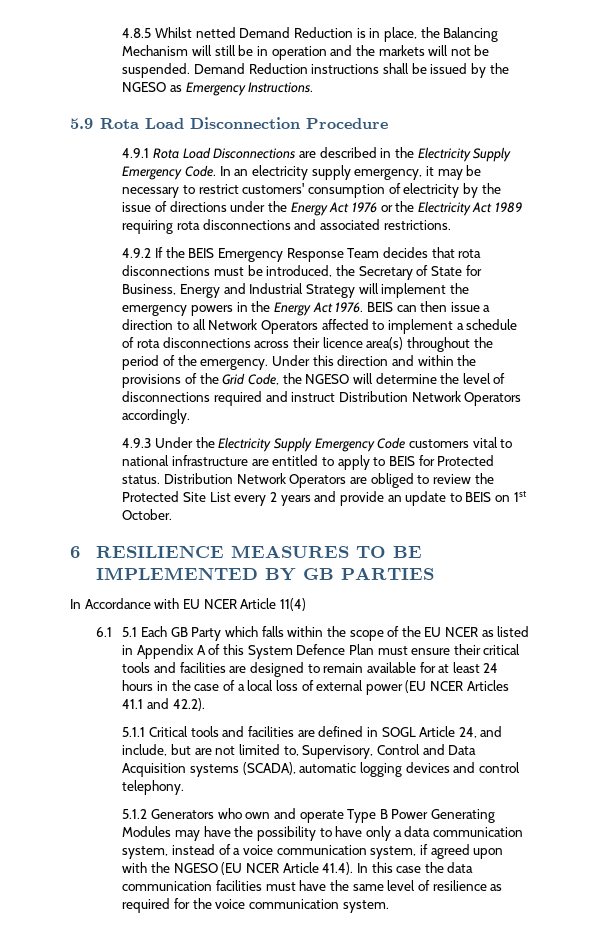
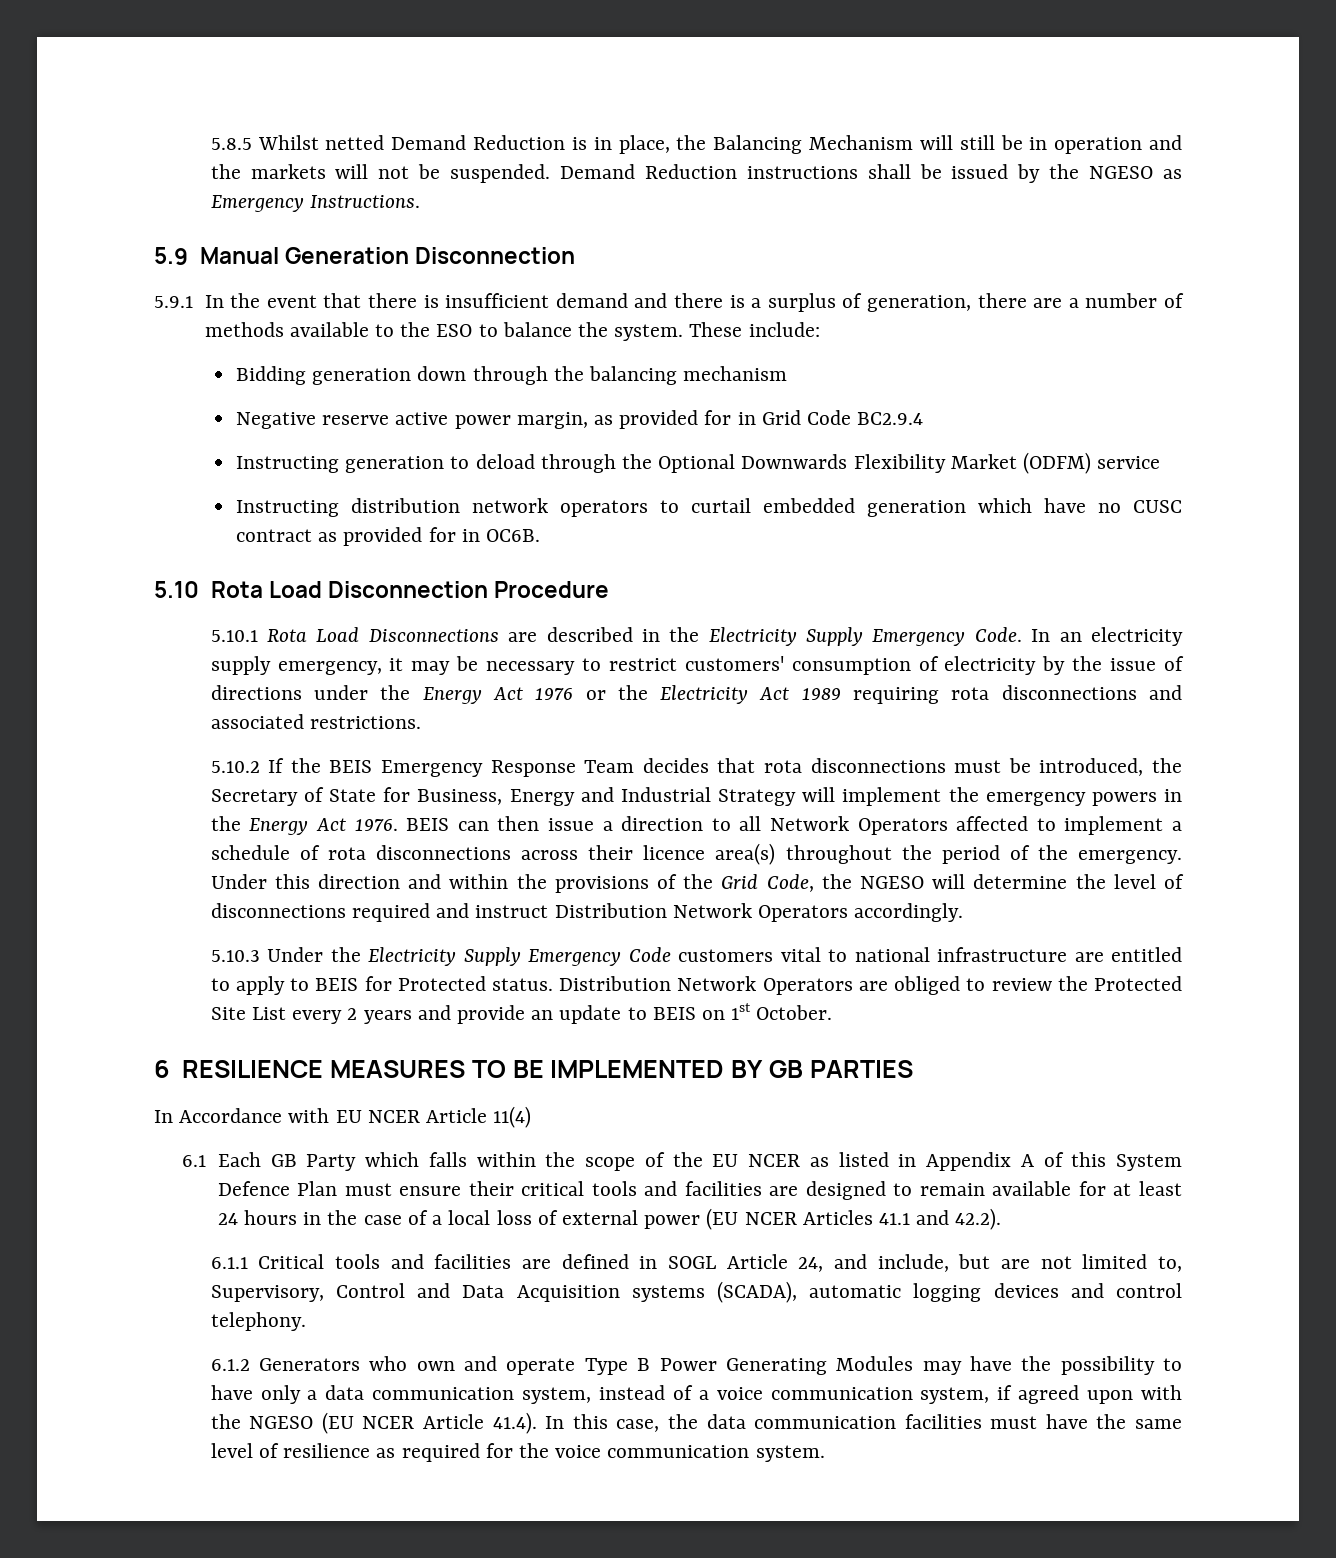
[122,28,152,38] 4.8.5 -> [210,138,252,150] 5.8.5
(93, 123) none -> [199,247,575,264] [154,293,1184,312] [204,322,820,341] [235,366,788,385] [235,410,924,429] [235,452,1161,474] [235,498,1182,517] [235,527,541,546] [154,581,199,598] Manual Generation Disconnection // 5.9.1 In the event that there is insufficient demand and there is a surplus of generation, there are a number of methods available to the ESO to balance the system. These include: // Bidding generation down through the balancing mechanism // Negative reserve active power margin, as provided for in Grid Code BC2.9.4 // Instructing generation to deload through the Optional Downwards Flexibility Market (ODFM) service // Instructing distribution network operators to curtail embedded generation which have no CUSC contract as provided for in OC6B. // 5.10
[122,148,150,158] 4.9.1 -> [210,630,258,642] 5.10.1
[122,248,152,258] 4.9.2 -> [210,761,260,773] 5.10.2
[122,438,152,448] 4.9.3 -> [210,950,260,962] 5.10.3
[122,627,138,637] 5.1 -> (207, 1161) none
[122,727,146,737] 5.1.1 -> [210,1257,248,1269] 6.1.1
[122,809,148,819] 5.1.2 -> [210,1359,250,1371] 6.1.2
[396,866,422,873] case -> [616,1419,660,1432] case,

